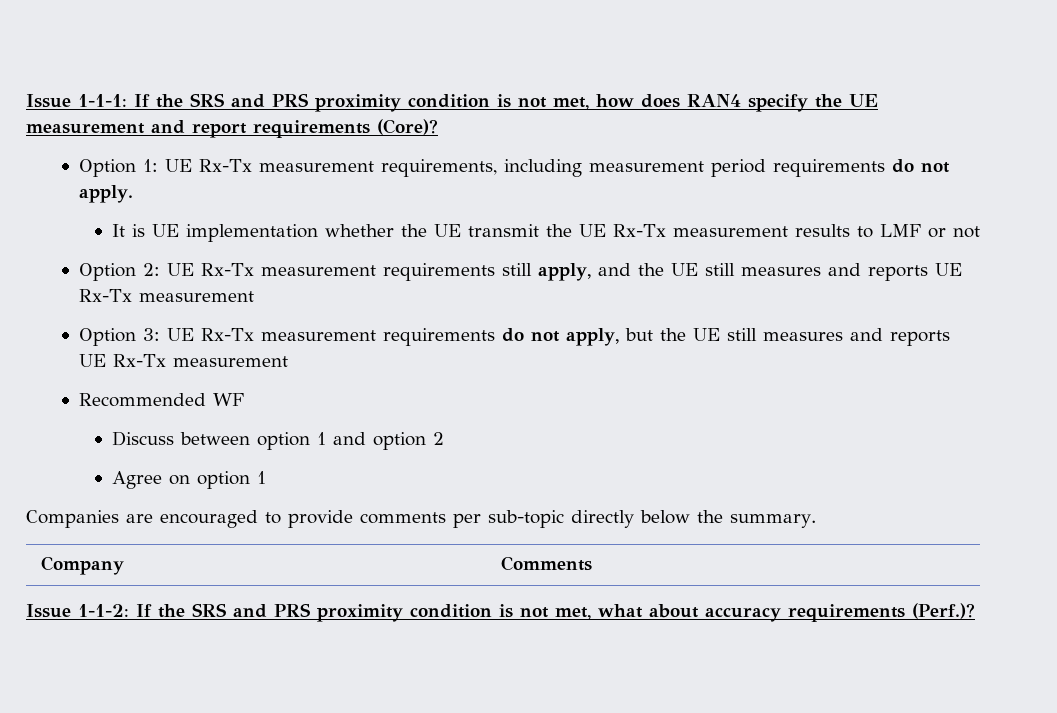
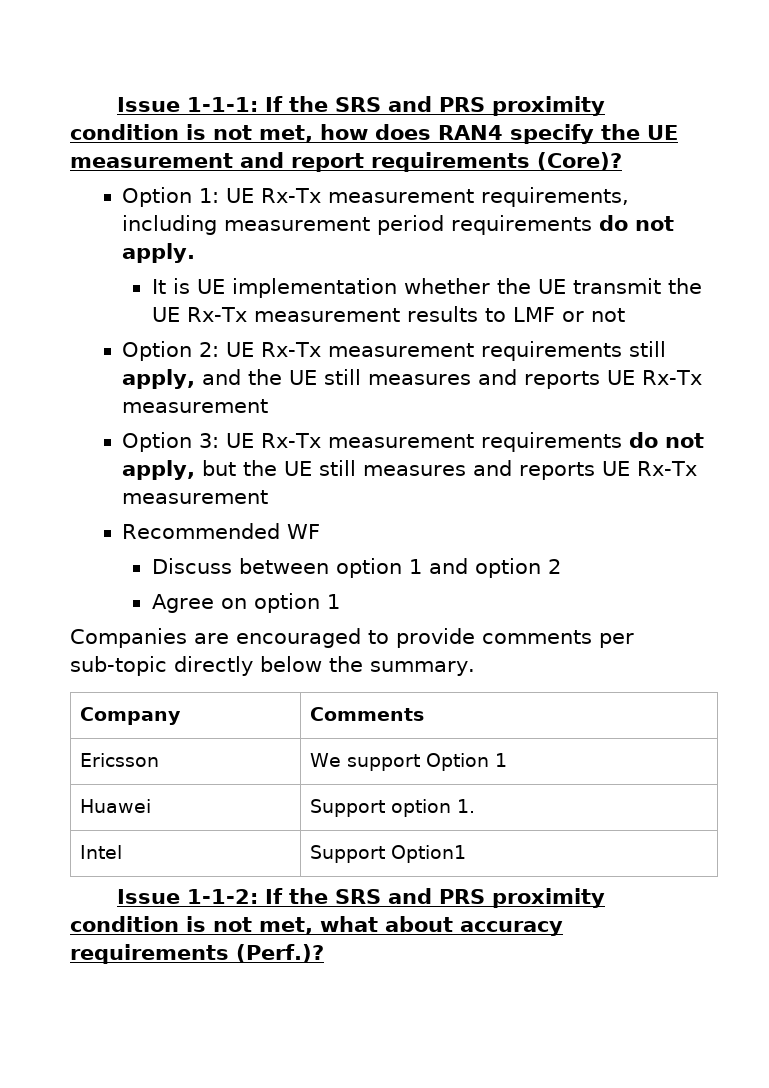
(592, 563) none -> [80,753,160,767] [310,753,508,771] [80,799,152,813] [310,799,476,817] [80,845,123,859] [310,845,467,863] // Ericsson | We support Option 1 // Huawei | Support option 1. // Intel | Support Option1

